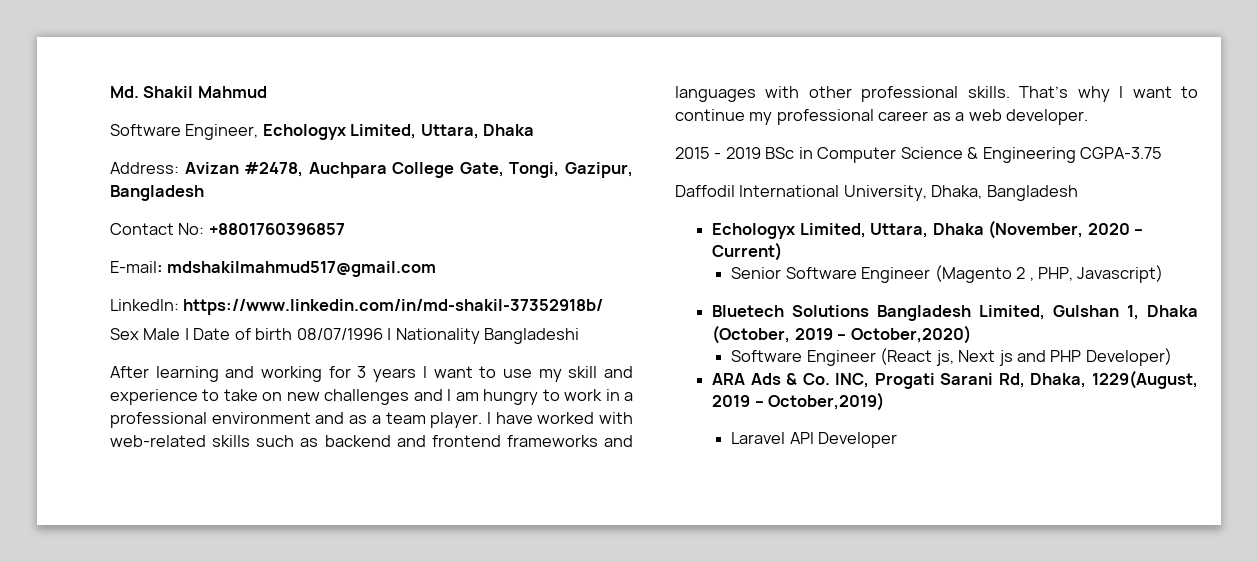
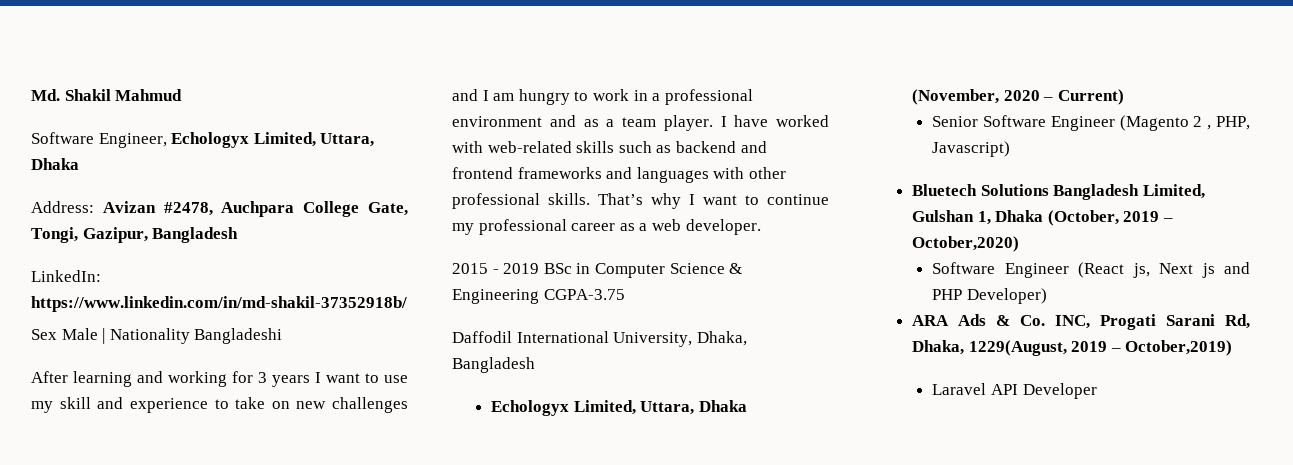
[110,223,345,235] [110,261,437,277] // Contact No: +8801760396857 // E-mail: mdshakilmahmud517@gmail.com -> (239, 235) none
[193,328,392,340] Date of birth 08/07/1996 | -> (106, 336) none

